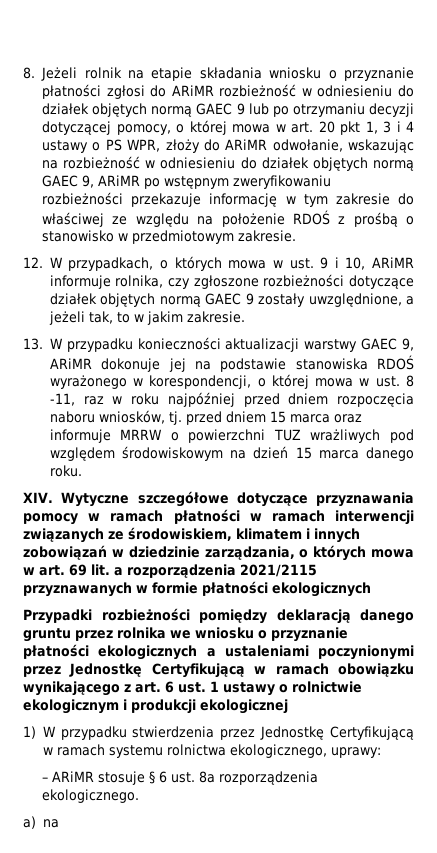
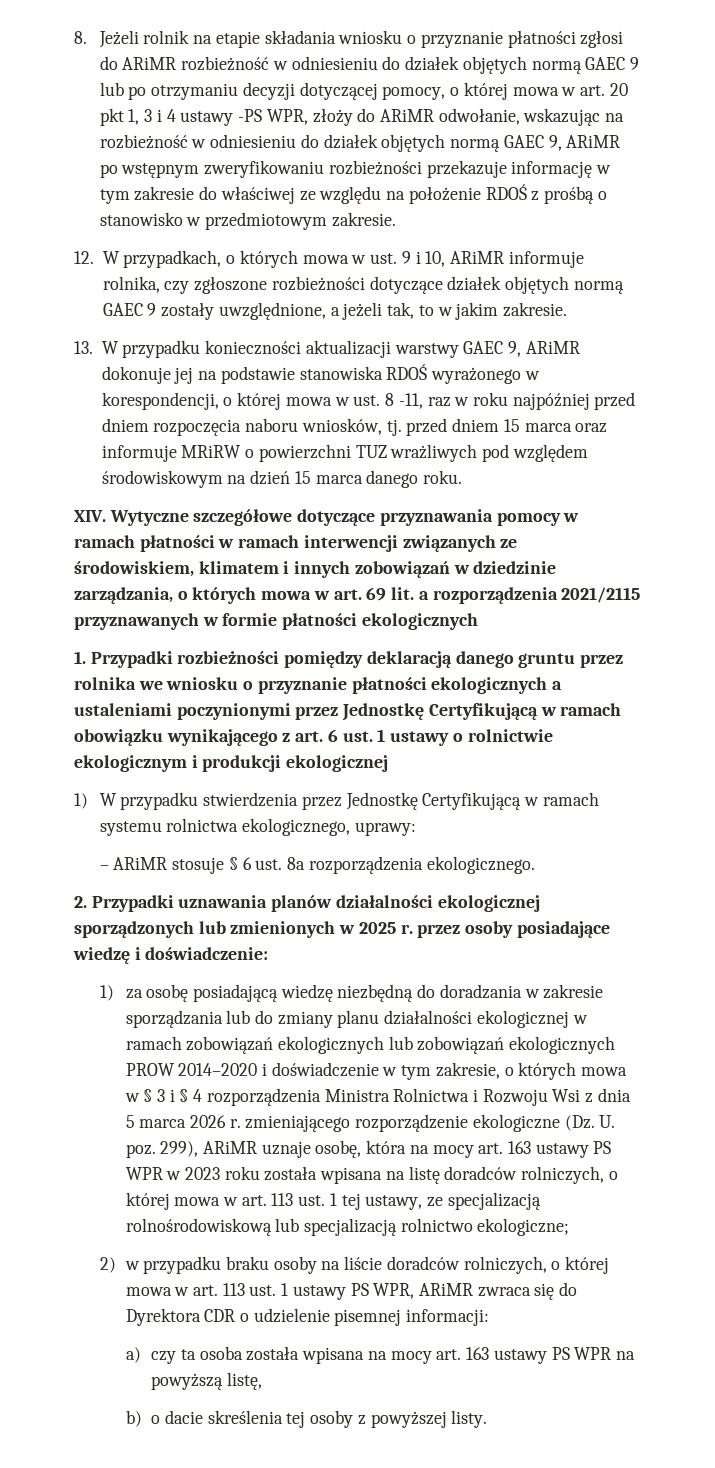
[92,139,122,151] o PS -> [238,109,263,122] -PS
[120,429,163,440] MRRW -> [181,445,241,458] MRiRW
(371, 589) none -> [74,651,86,664] 1.
[23,816,59,829] a) na -> [74,895,540,912] [74,921,610,938] [73,947,269,964] [99,984,604,1002] [125,1010,588,1028] [125,1036,616,1054] [125,1062,628,1080] [124,1088,631,1106] [125,1114,616,1132] [125,1140,612,1158] [125,1166,618,1184] [125,1192,541,1210] [125,1218,570,1236] [99,1256,610,1274] [125,1282,578,1300] [125,1308,490,1326] [125,1346,635,1364] [151,1372,262,1390] [125,1410,488,1428] 2. Przypadki uznawania planów działalności ekologicznej sporządzonych lub zmienionych w 2025 r. przez osoby posiadające wiedzę i doświadczenie: // 1) za osobę posiadającą wiedzę niezbędną do doradzania w zakresie sporządzania lub do zmiany planu działalności ekologicznej w ramach zobowiązań ekologicznych lub zobowiązań ekologicznych PROW 2014–2020 i doświadczenie w tym zakresie, o których mowa w § 3 i § 4 rozporządzenia Ministra Rolnictwa i Rozwoju Wsi z dnia 5 marca 2026 r. zmieniającego rozporządzenie ekologiczne (Dz. U. poz. 299), ARiMR uznaje osobę, która na mocy art. 163 ustawy PS WPR w 2023 roku została wpisana na listę doradców rolniczych, o której mowa w art. 113 ust. 1 tej ustawy, ze specjalizacją rolnośrodowiskową lub specjalizacją rolnictwo ekologiczne; // 2) w przypadku braku osoby na liście doradców rolniczych, o której mowa w art. 113 ust. 1 ustawy PS WPR, ARiMR zwraca się do Dyrektora CDR o udzielenie pisemnej informacji: // a) czy ta osoba została wpisana na mocy art. 163 ustawy PS WPR na powyższą listę, // b) o dacie skreślenia tej osoby z powyższej listy.

